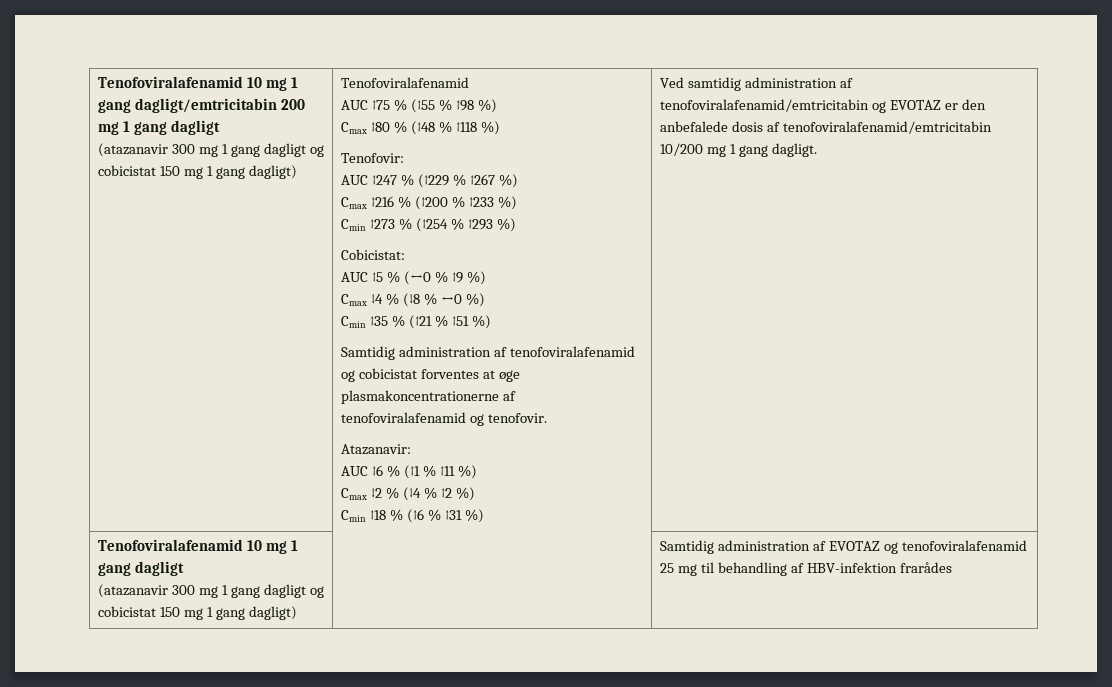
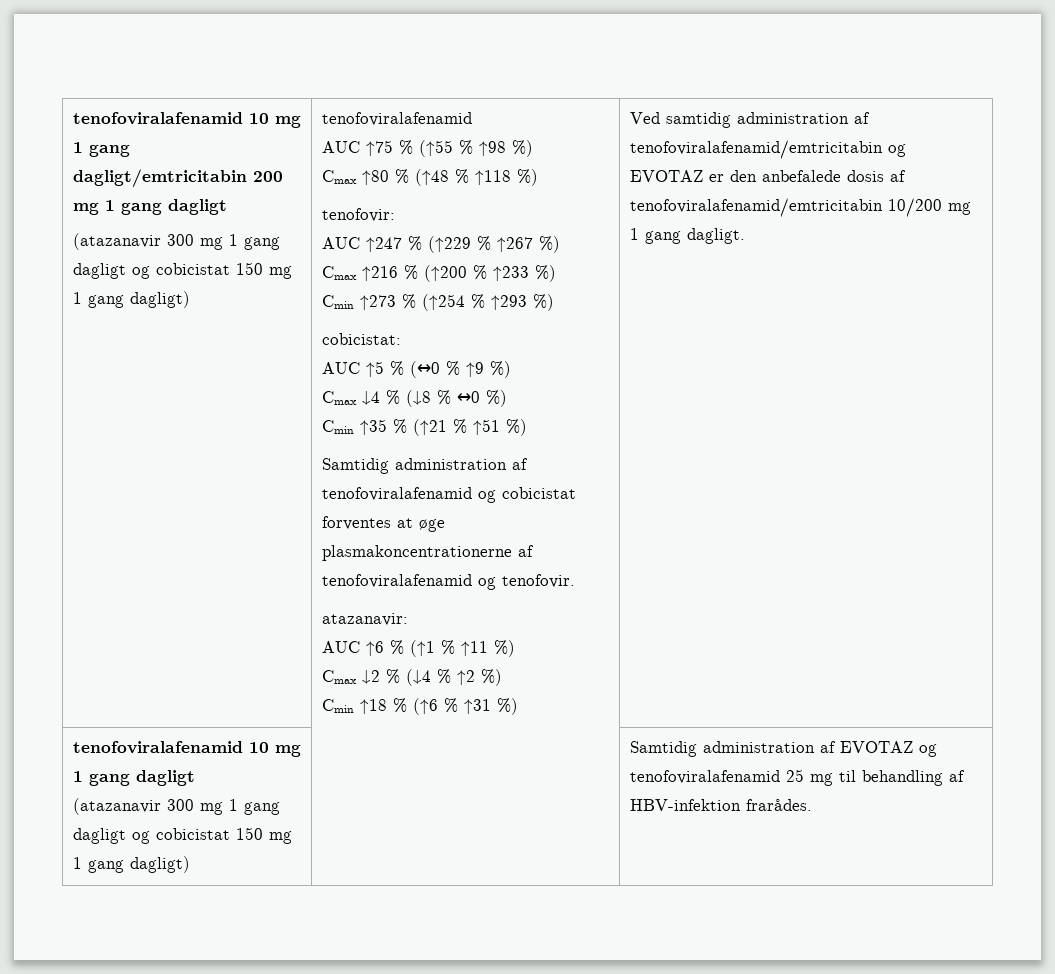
[98,76,244,88] Tenofoviralafenamid -> [72,112,243,125] tenofoviralafenamid
[341,77,470,88] Tenofoviralafenamid -> [321,112,472,126] tenofoviralafenamid
[341,153,405,163] Tenofovir: -> [321,208,395,222] tenofovir:
[341,249,406,260] Cobicistat: -> [321,333,401,345] cobicistat:
[341,444,412,455] Atazanavir: -> [321,613,408,626] atazanavir:
[98,539,244,551] Tenofoviralafenamid -> [72,741,243,754] tenofoviralafenamid
[899,562,952,573] frarådes -> [745,799,812,811] frarådes.

